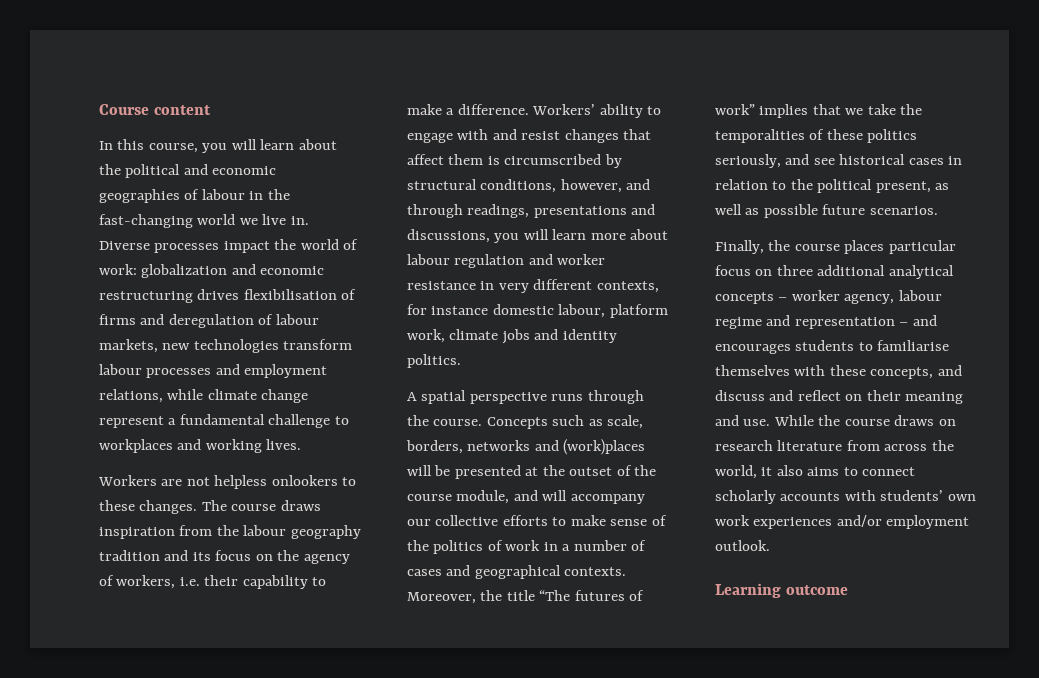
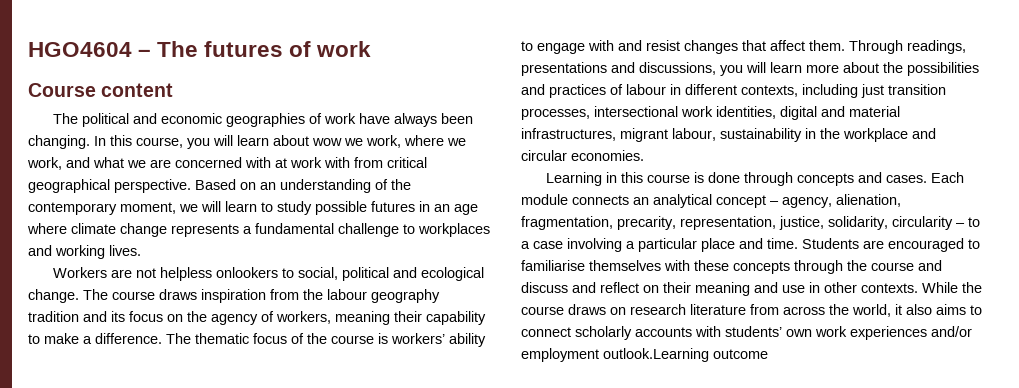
[99,104,211,115] Course content // -> [28,41,372,57] [28,83,174,97] [52,113,473,127] [28,135,90,149] HGO4604 – The futures of work // Course content // The political and economic geographies of work have always been changing.
[99,164,277,178] [99,189,290,203] [99,214,309,228] [99,239,359,253] [99,264,325,278] [99,289,357,303] [99,314,319,328] [99,339,353,353] [99,364,328,378] [99,389,204,403] the political and economic geographies of labour in the fast-changing world we live in. Diverse processes impact the world of work: globalization and economic restructuring drives flexibilisation of firms and deregulation of labour markets, new technologies transform labour processes and employment relations, while -> [312,135,466,148] [27,157,427,170] [28,179,411,193] [28,201,478,215] [27,223,67,234] wow we work, where we work, and what we are concerned with at work with from critical geographical perspective. Based on an understanding of the contemporary moment, we will learn to study possible futures in an age where
[99,416,164,428] represent -> [171,224,239,237] represents
[99,500,198,514] these changes. -> [297,267,484,281] [28,289,79,303] social, political and ecological change.
[179,577,200,586] i.e. -> [335,311,390,325] meaning
[532,104,596,115] Workers’ -> [166,333,445,344] The thematic focus of the course is workers’
[448,154,622,168] [407,179,651,193] [407,204,463,218] them is circumscribed by structural conditions, however, and through -> [809,40,903,54] them. Through
[407,254,606,268] [407,279,659,293] [407,304,668,318] [407,329,617,344] [407,354,461,368] [407,390,644,404] [407,415,644,429] [406,439,646,455] [407,465,657,479] [407,490,645,504] [407,515,667,526] [407,540,647,554] [407,565,627,579] [407,590,645,604] [715,104,923,118] [715,129,918,143] [715,154,963,168] [715,179,950,193] [715,204,938,218] [715,240,956,254] [715,265,954,279] [715,290,942,304] [715,315,937,329] [715,340,855,354] labour regulation and worker resistance in very different contexts, for instance domestic labour, platform work, climate jobs and identity politics. // A spatial perspective runs through the course. Concepts such as scale, borders, networks and (work)places will be presented at the outset of the course module, and will accompany our collective efforts to make sense of the politics of work in a number of cases and geographical contexts. Moreover, the title “The futures of work” implies that we take the temporalities of these politics seriously, and see historical cases in relation to the political present, as well as possible future scenarios. // Finally, the course places particular focus on three additional analytical concepts – worker agency, labour regime and representation – and encourages students -> [883,62,979,76] [521,84,946,98] [521,106,900,120] [521,128,936,142] [521,150,644,161] [545,172,964,186] [521,194,901,208] [521,216,980,230] [521,238,964,252] the possibilities and practices of labour in different contexts, including just transition processes, intersectional work identities, digital and material infrastructures, migrant labour, sustainability in the workplace and circular economies. // Learning in this course is done through concepts and cases. Each module connects an analytical concept – agency, alienation, fragmentation, precarity, representation, justice, solidarity, circularity – to a case involving a particular place and time. Students are encouraged
[870,367,934,379] concepts, -> [733,260,914,274] concepts through the course
[743,419,771,426] use. -> [782,282,918,293] use in other contexts.
[715,540,770,551] [715,583,781,598] outlook. // Learning -> [603,348,709,362] outlook.Learning

